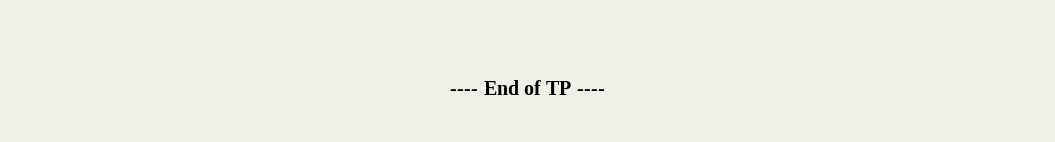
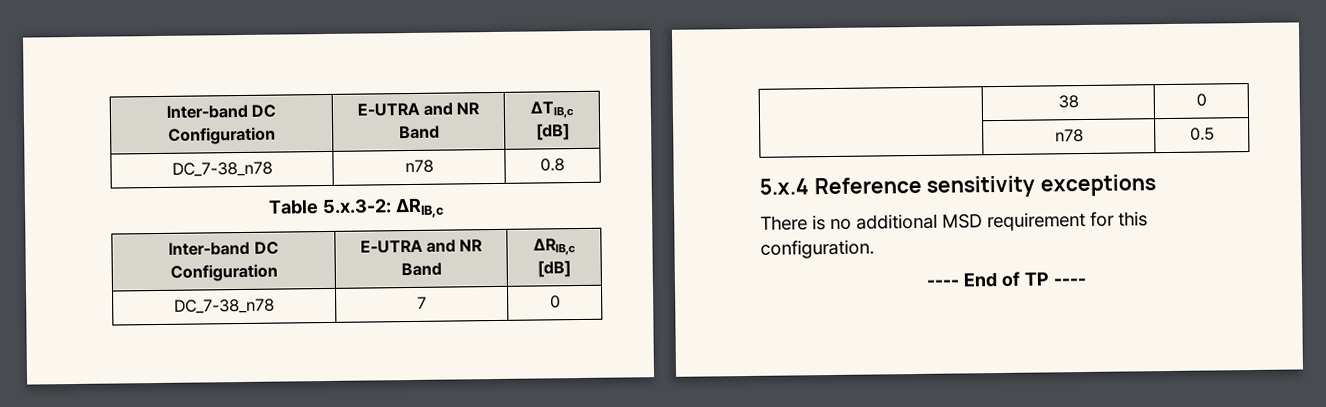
(450, 92) none -> [165,104,277,119] [168,126,276,145] [356,102,481,117] [398,125,440,140] [530,101,574,119] [535,123,570,141] [171,161,273,177] [404,159,434,174] [540,158,565,172] [268,197,444,219] [168,241,279,256] [169,263,278,282] [359,239,484,254] [400,262,442,277] [533,238,576,256] [537,260,571,278] [174,298,275,314] [417,296,427,309] [549,295,561,309] [1057,95,1079,109] [1195,93,1207,107] [1054,129,1084,143] [1189,127,1215,141] [759,174,1157,198] [760,211,1148,232] [760,239,875,259] Inter-band DC Configuration | E-UTRA and NR Band | ΔTIB,c [dB] // DC_7-38_n78 | n78 | 0.8 // Table 5.x.3-2: ΔRIB,c // Inter-band DC Configuration | E-UTRA and NR Band | ΔRIB,c [dB] // DC_7-38_n78 | 7 | 0 // | 38 | 0 // | n78 | 0.5 // 5.x.4 Reference sensitivity exceptions // There is no additional MSD requirement for this configuration. //

